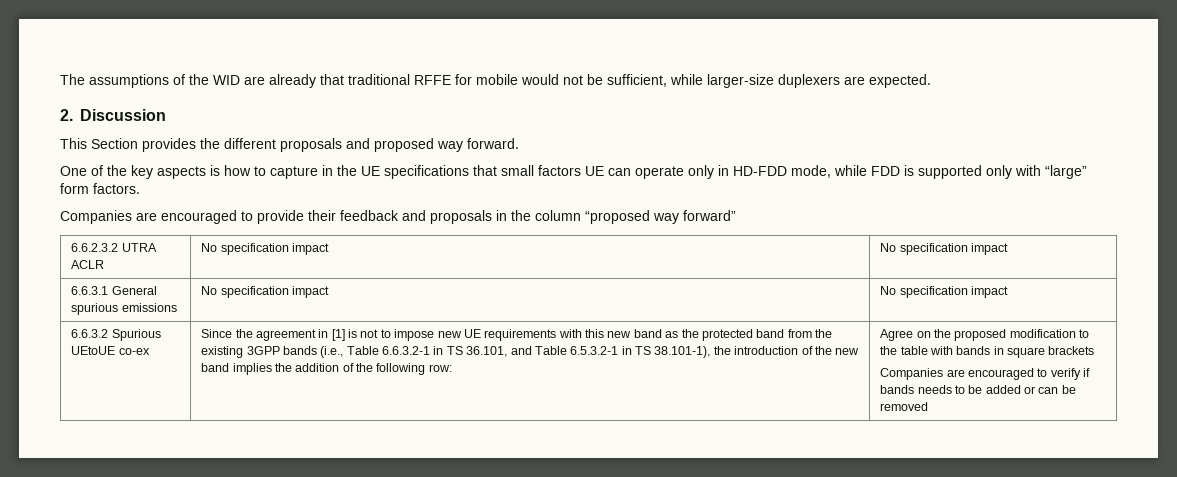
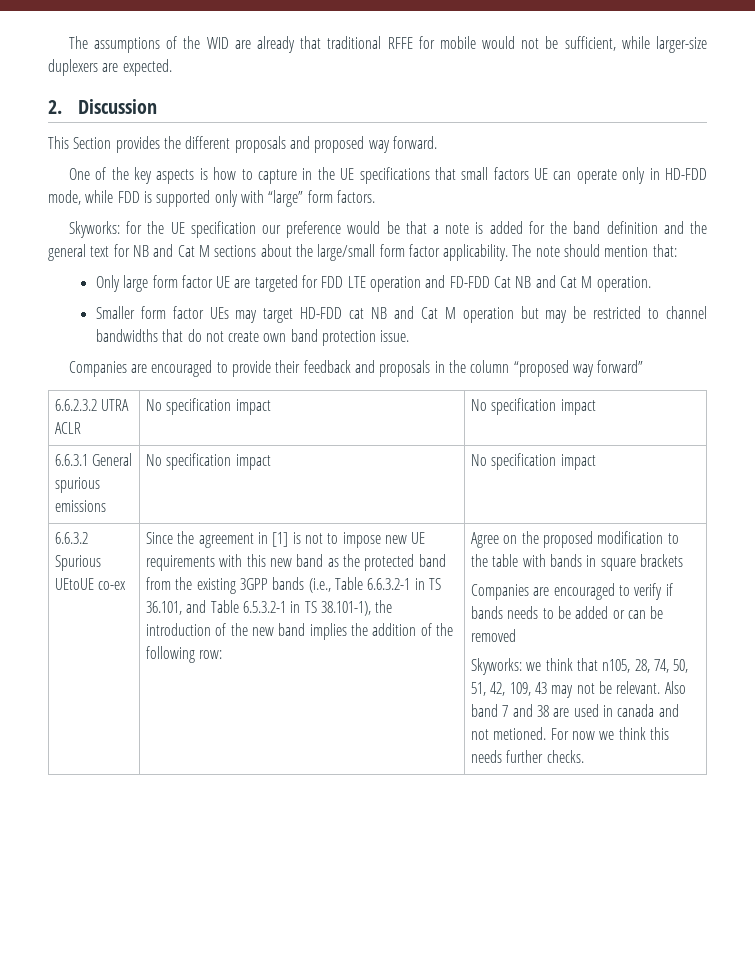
(140, 188) none -> [68,221,707,238] [48,244,677,261] [95,275,651,292] [95,306,708,323] [95,329,410,346] // Skyworks: for the UE specification our preference would be that a note is added for the band definition and the general text for NB and Cat M sections about the large/small form factor applicability. The note should mention that: // Only large form factor UE are targeted for FDD LTE operation and FD-FDD Cat NB and Cat M operation. // Smaller form factor UEs may target HD-FDD cat NB and Cat M operation but may be restricted to channel bandwidths that do not create own band protection issue.
(929, 406) none -> [471,658,689,675] [471,681,686,698] [471,704,679,717] [471,727,669,740] [471,750,584,763] // Skyworks: we think that n105, 28, 74, 50, 51, 42, 109, 43 may not be relevant. Also band 7 and 38 are used in canada and not metioned. For now we think this needs further checks.

